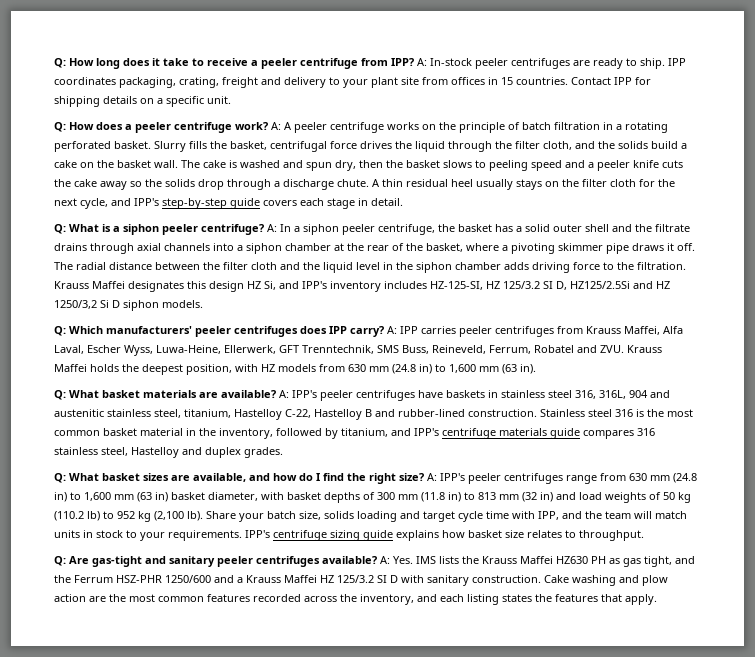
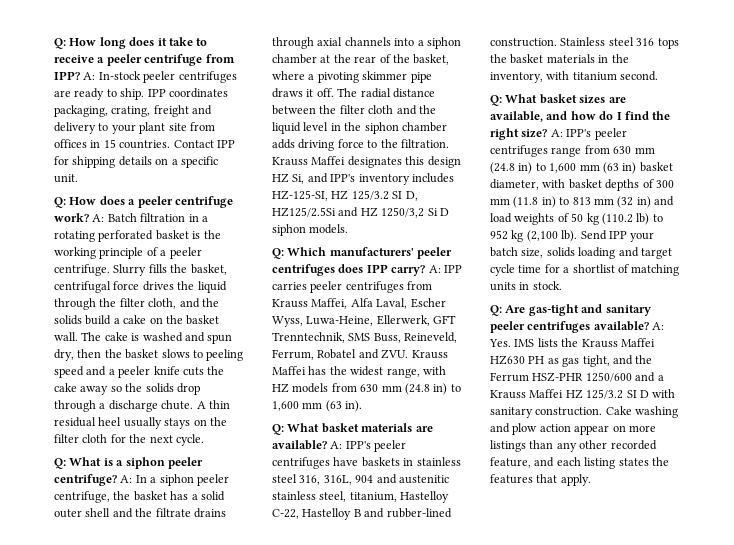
[284,122,551,133] A peeler centrifuge works on the principle of batch -> [107,213,137,222] Batch
[114,141,151,149] basket. -> [155,230,221,240] [54,247,202,259] [54,264,110,276] basket is the working principle of a peeler centrifuge.
[80,198,403,209] cycle, and IPP's step-by-step guide covers each stage in detail. -> [175,434,204,446] cycle.
[90,364,232,375] holds the deepest position, -> [308,366,420,378] has the widest range,
[636,409,693,417] [54,428,655,439] [54,447,283,458] is the most common basket material in the inventory, followed by titanium, and IPP's centrifuge materials guide compares 316 stainless steel, Hastelloy and duplex grades. -> [657,38,679,49] [490,54,629,64] [490,71,659,83] tops the basket materials in the inventory, with titanium second.
[206,511,236,519] Share -> [580,230,627,240] Send IPP
[512,511,687,520] [54,530,644,541] with IPP, and the team will match units in stock to your requirements. IPP's centrifuge sizing guide explains how basket size relates to throughput. -> [544,264,680,276] [490,281,562,291] for a shortlist of matching units in stock.
[89,594,414,605] are the most common features recorded across the inventory, -> [574,425,656,435] [490,440,657,452] [490,457,531,468] appear on more listings than any other recorded feature,

